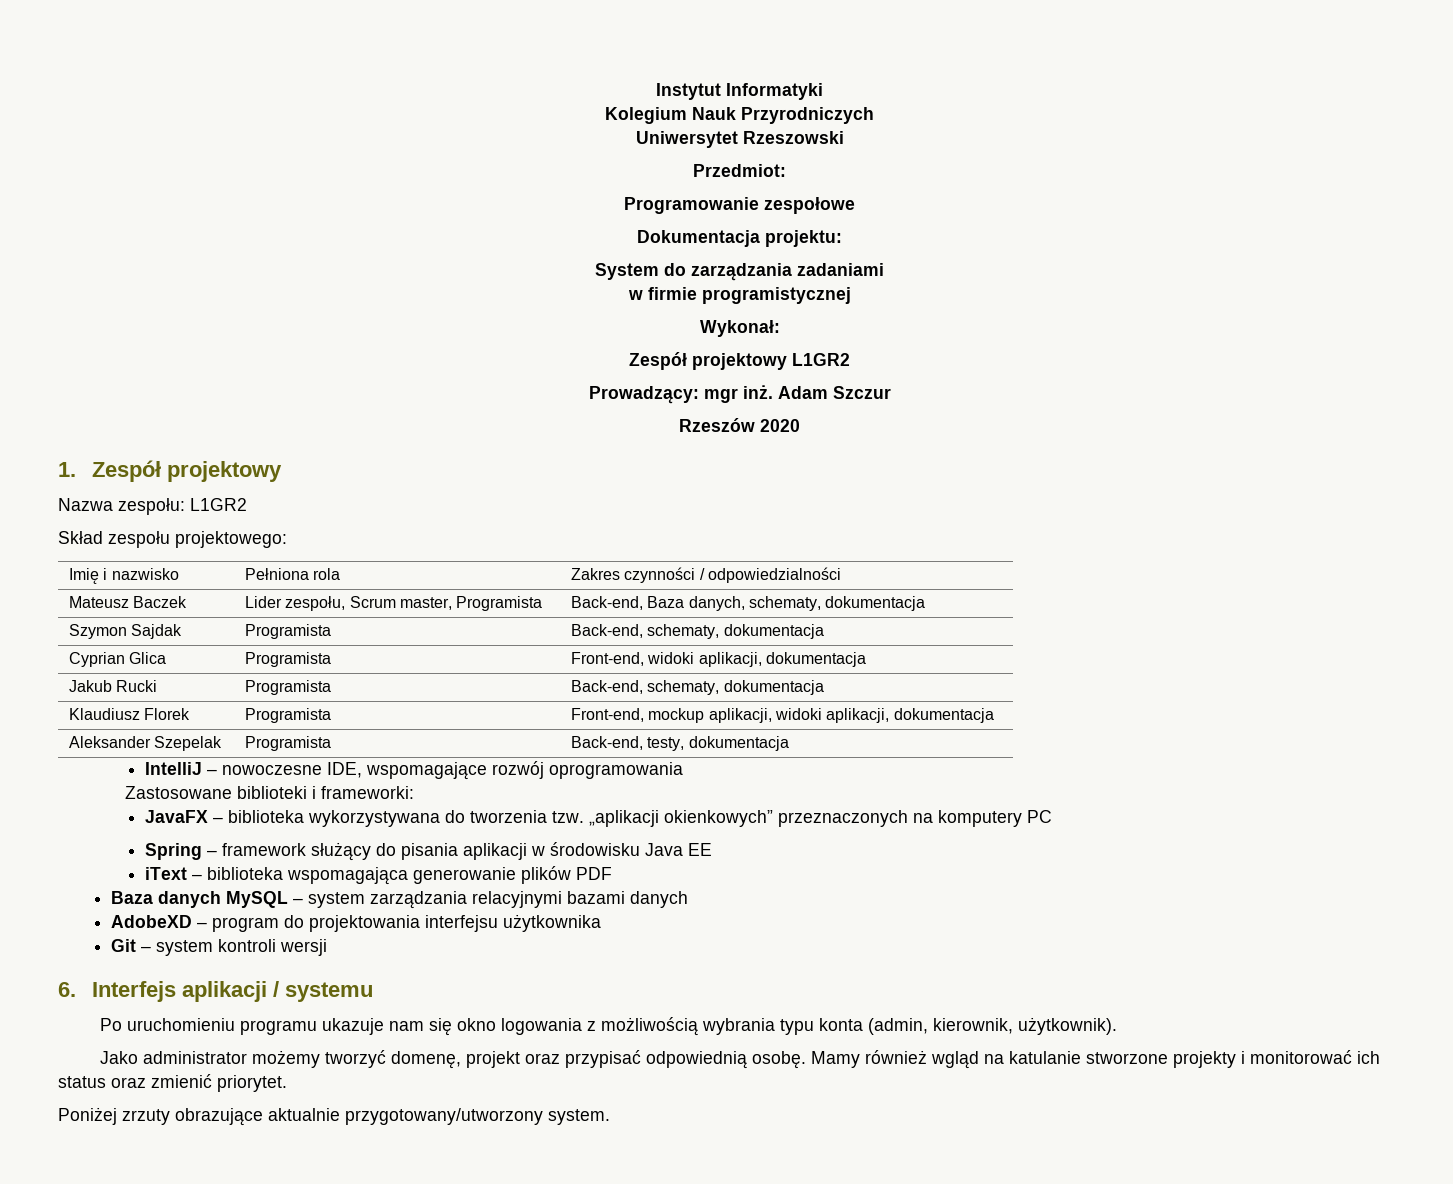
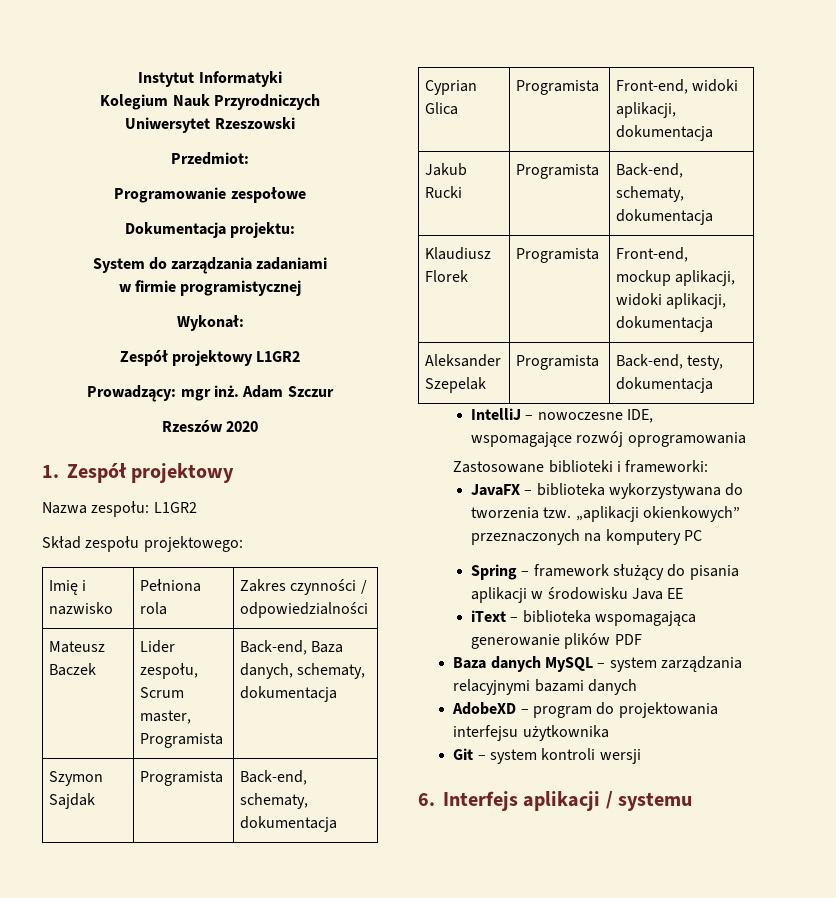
[99,1017,1117,1036] [99,1050,1380,1069] [58,1074,287,1092] [58,1107,610,1126] // Po uruchomieniu programu ukazuje nam się okno logowania z możliwością wybrania typu konta (admin, kierownik, użytkownik). // Jako administrator możemy tworzyć domenę, projekt oraz przypisać odpowiednią osobę. Mamy również wgląd na katulanie stworzone projekty i monitorować ich status oraz zmienić priorytet. // Poniżej zrzuty obrazujące aktualnie przygotowany/utworzony system. -> (693, 801) none

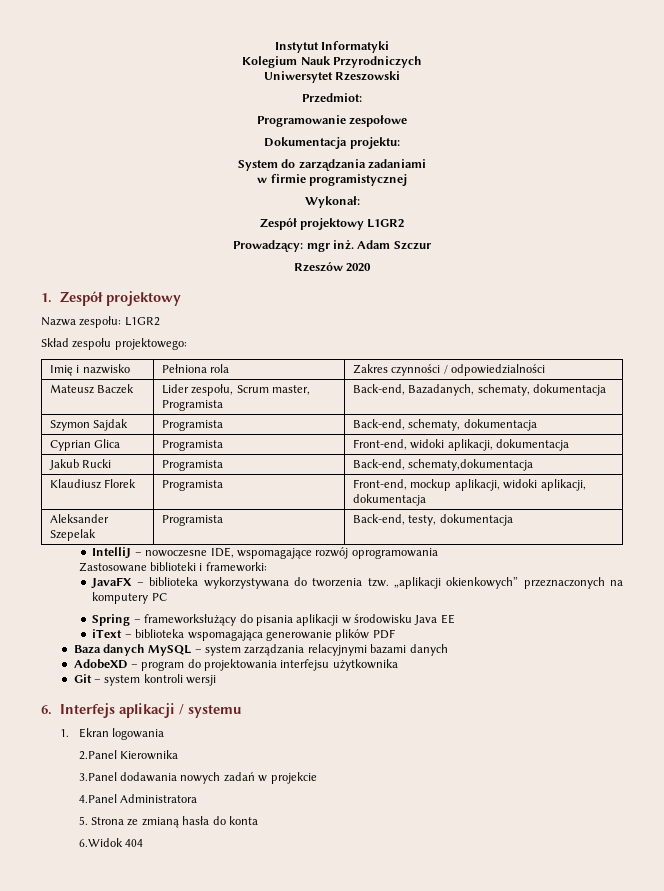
[311,641,344,653] [240,663,294,679] Baza danych, -> [408,384,475,396] Bazadanych,
[616,186,685,202] [616,209,714,225] schematy, dokumentacja -> [408,459,534,471] schematy,dokumentacja
[533,564,664,580] framework służący -> [144,614,237,626] frameworksłużący
(693, 801) none -> [59,728,165,740] [78,750,179,760] [78,772,317,784] [78,794,198,803] [78,816,258,828] [78,838,144,847] // 1. Ekran logowania // 2.Panel Kierownika // 3.Panel dodawania nowych zadań w projekcie // 4.Panel Administratora // 5. Strona ze zmianą hasła do konta // 6.Widok 404

